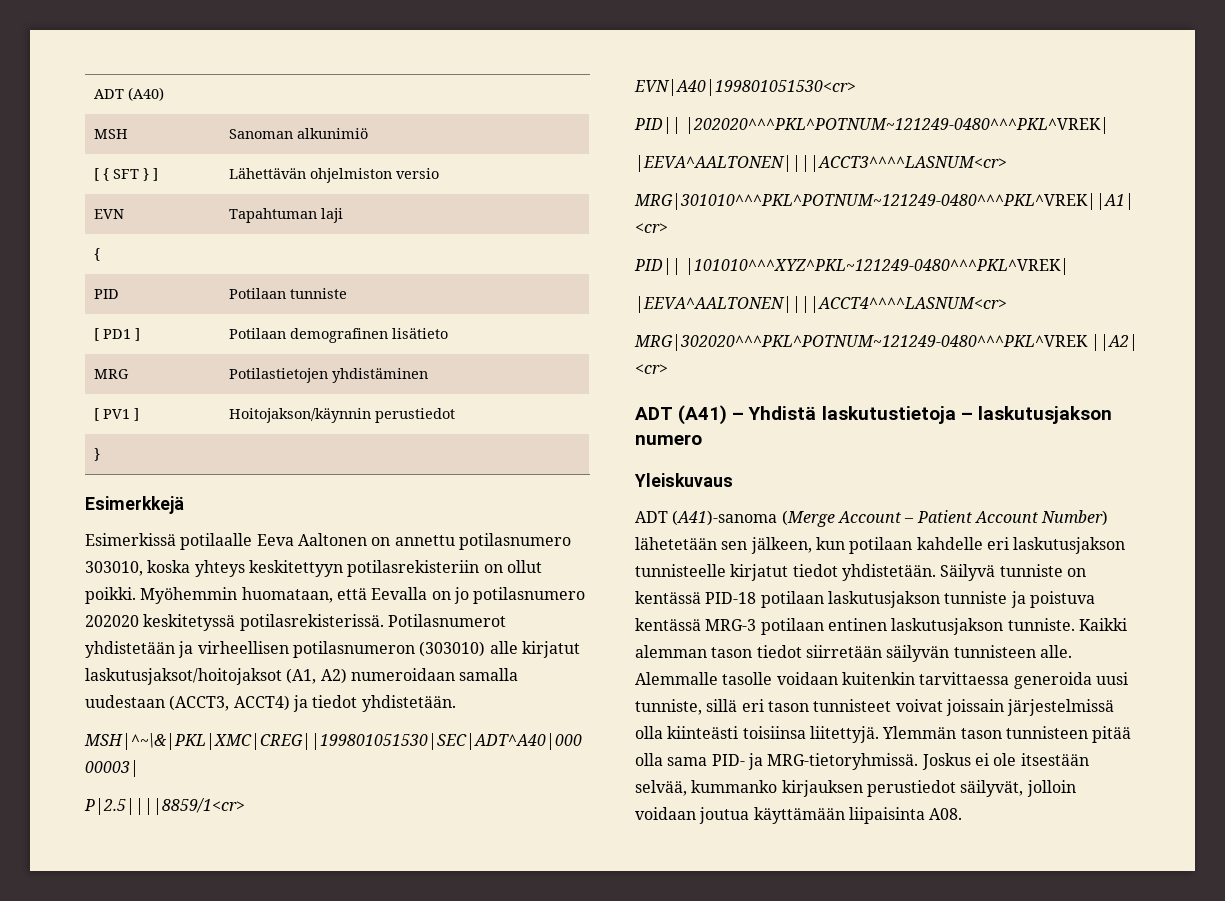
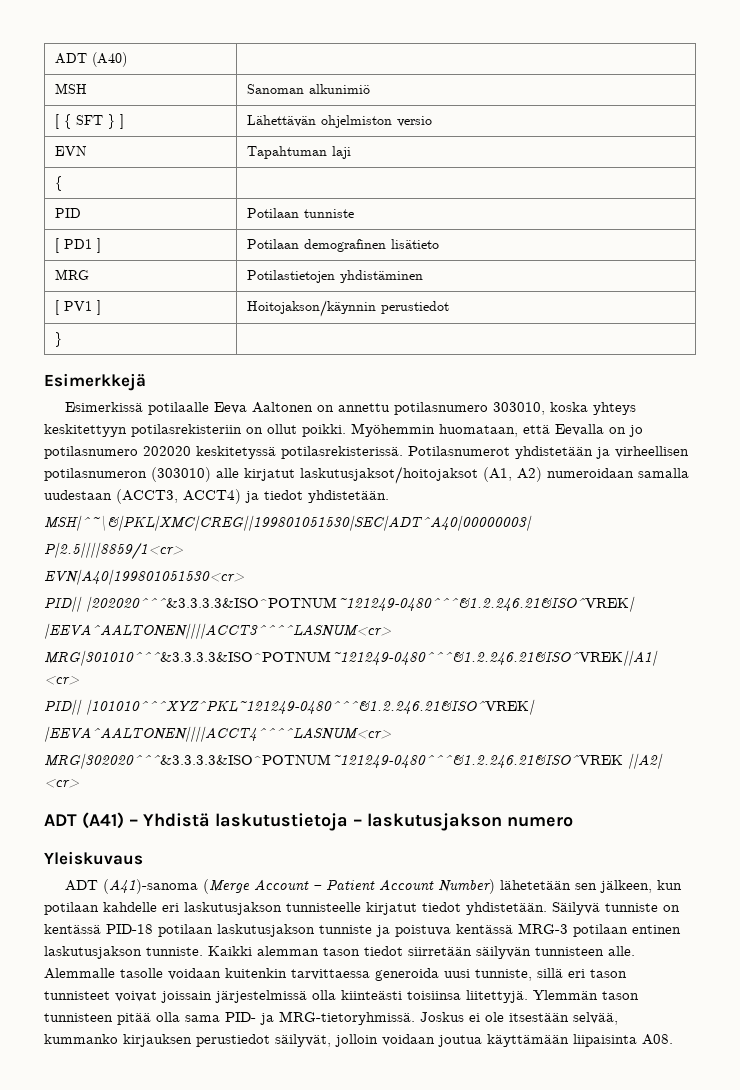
[685,117,1110,134] |202020^^^PKL^POTNUM~121249-0480^^^PKL^VREK| -> [86,596,635,612] |202020^^^&3.3.3.3&ISO^POTNUM~121249-0480^^^&1.2.246.21&ISO^VREK|
[634,193,1134,210] MRG|301010^^^PKL^POTNUM~121249-0480^^^PKL^VREK||A1| -> [44,650,658,666] MRG|301010^^^&3.3.3.3&ISO^POTNUM~121249-0480^^^&1.2.246.21&ISO^VREK||A1|
[685,258,1070,275] |101010^^^XYZ^PKL~121249-0480^^^PKL^VREK| -> [86,699,535,715] |101010^^^XYZ^PKL~121249-0480^^^&1.2.246.21&ISO^VREK|
[634,334,1088,351] MRG|302020^^^PKL^POTNUM~121249-0480^^^PKL^VREK -> [44,753,623,769] MRG|302020^^^&3.3.3.3&ISO^POTNUM~121249-0480^^^&1.2.246.21&ISO^VREK

